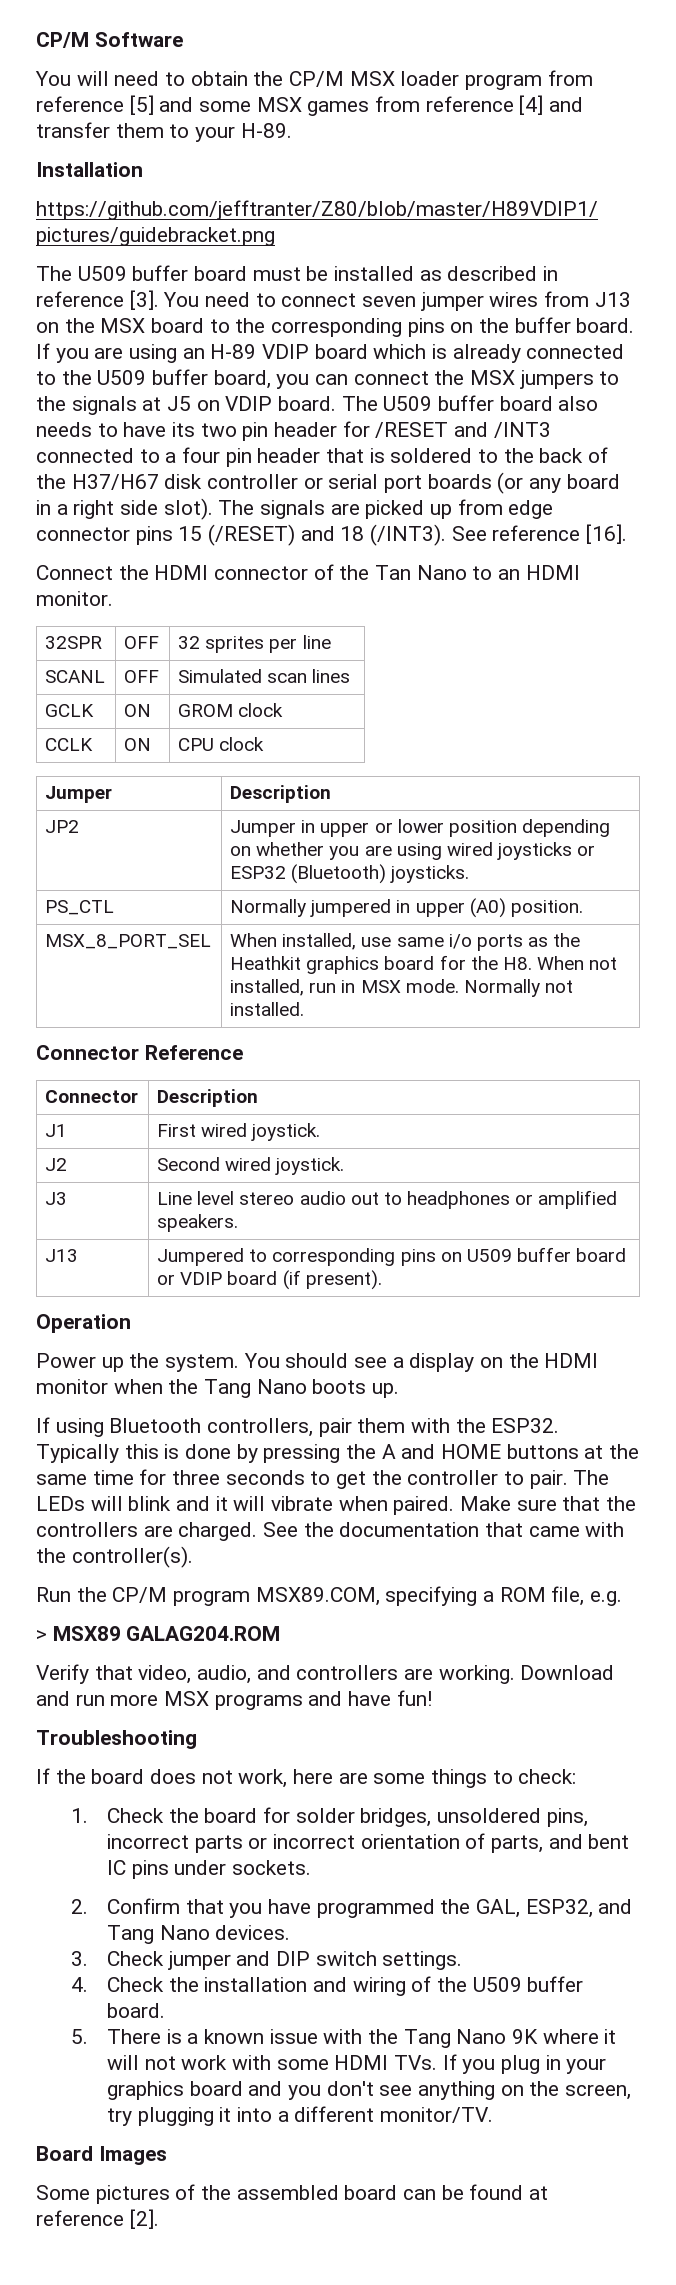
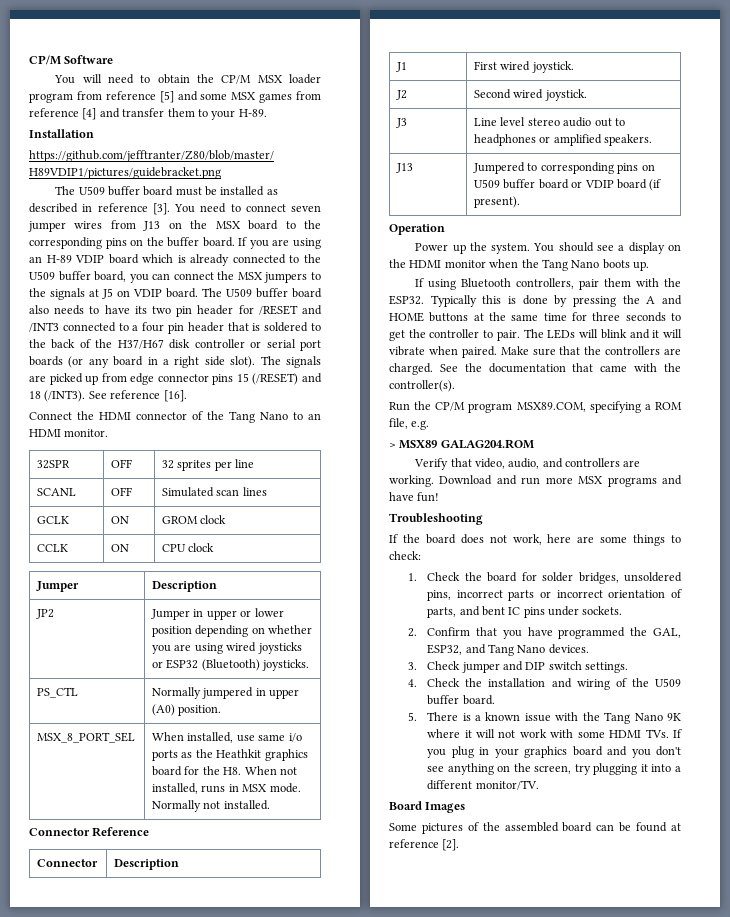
[375,565,412,580] Tan -> [229,411,255,423] Tang
[309,982,337,993] run -> [201,785,226,793] runs

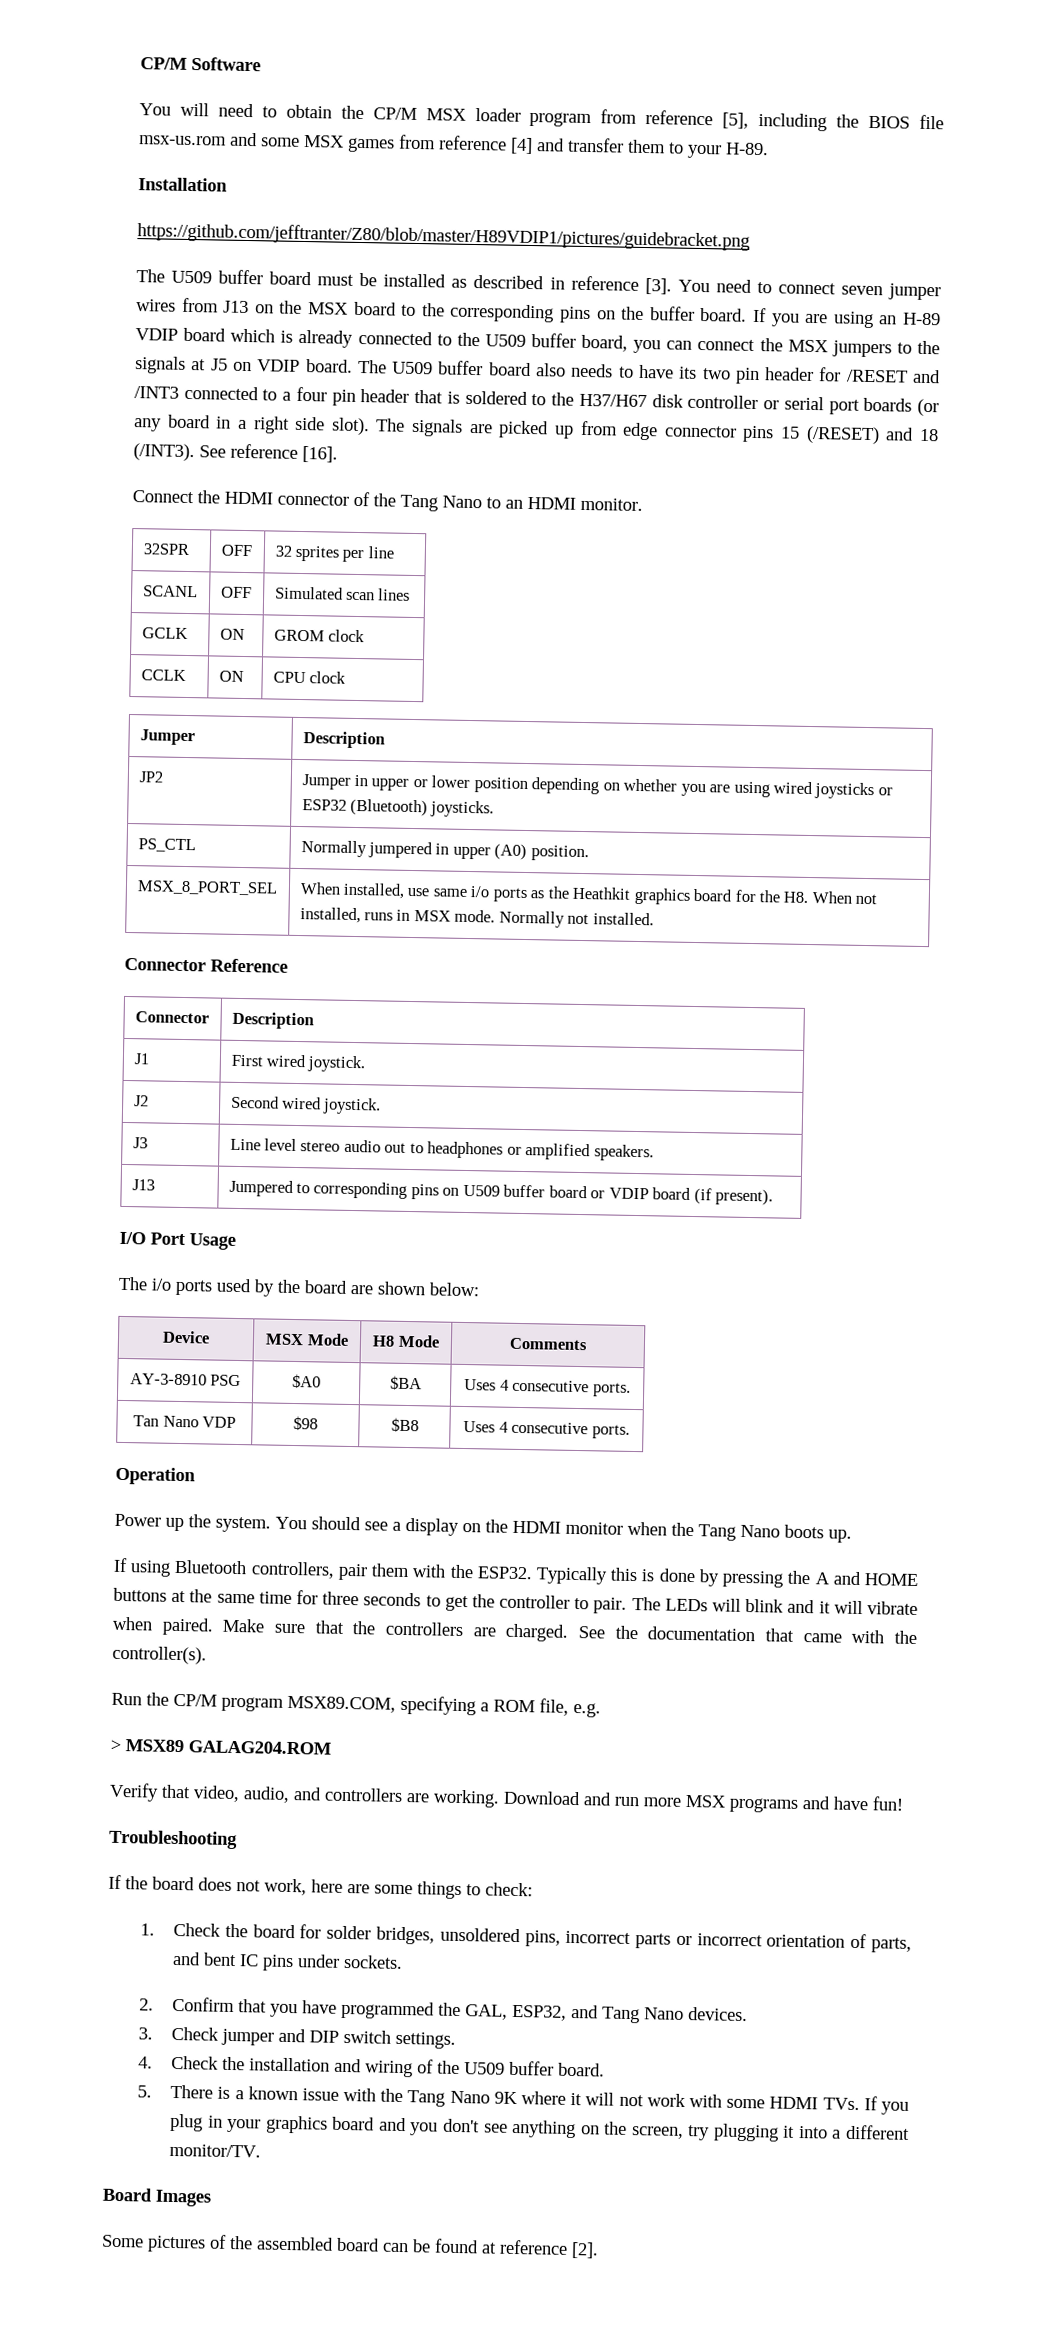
[159,91,174,103] [5] -> [722,112,944,132] [139,135,227,146] [5], including the BIOS file msx-us.rom
[51,339,113,349] back of the -> (575, 399) none
(521, 202) none -> [119,1231,236,1250] [118,1276,480,1297] [162,1330,210,1344] [265,1333,349,1346] [372,1334,440,1348] [509,1337,588,1351] [129,1373,242,1387] [292,1373,321,1389] [389,1375,422,1391] [464,1378,631,1397] [133,1415,236,1428] [293,1415,318,1431] [390,1417,419,1433] [463,1420,630,1439] // I/O Port Usage // The i/o ports used by the board are shown below: // Device | MSX Mode | H8 Mode | Comments // AY-3-8910 PSG | $A0 | $BA | Uses 4 consecutive ports. // Tan Nano VDP | $98 | $B8 | Uses 4 consecutive ports.

